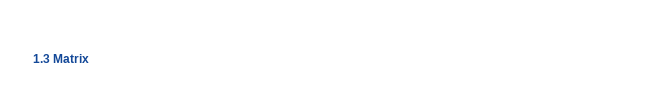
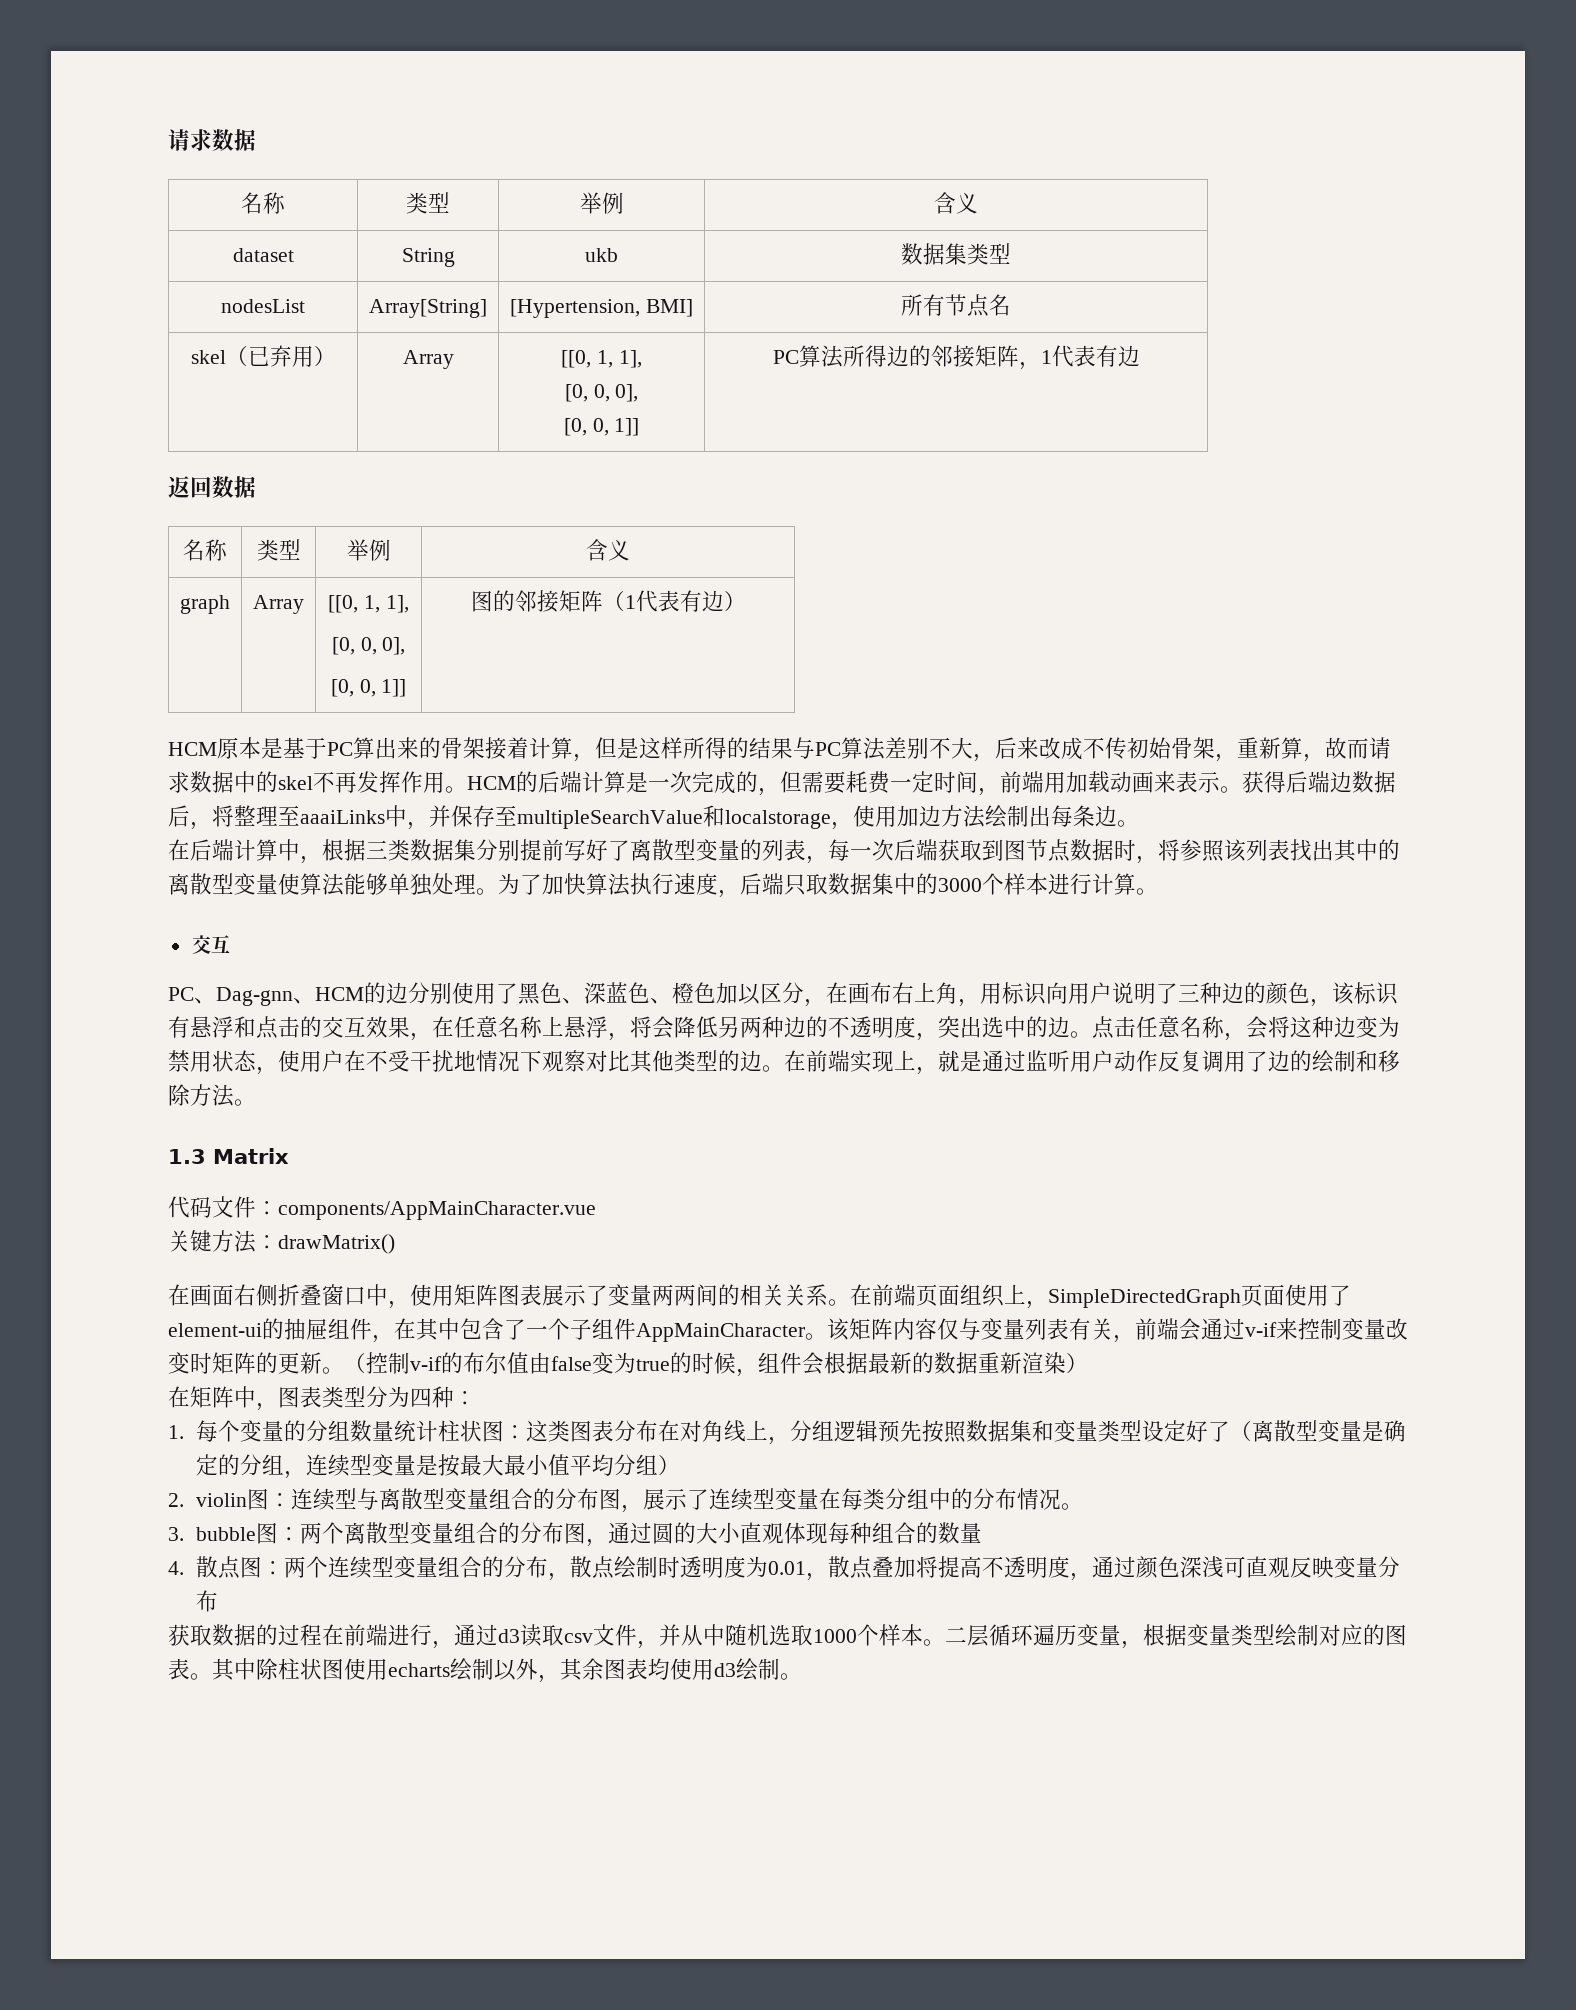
[33,54,90,63] 1.3 Matrix -> [168,129,256,151] [241,192,286,214] [406,192,450,214] [579,192,624,214] [934,192,978,214] [232,248,294,262] [401,248,455,267] [585,248,618,262] [901,243,1011,265] [221,299,305,313] [369,299,487,318] [510,299,693,318] [901,294,1011,317] [190,345,336,367] [402,350,454,369] [561,350,642,368] [564,384,639,402] [563,418,640,436] [772,345,1140,370] [168,476,256,498] [183,539,228,561] [256,539,301,561] [346,539,391,561] [586,539,630,561] [180,595,230,614] [253,595,304,614] [328,595,409,613] [331,637,406,655] [330,679,407,697] [470,590,746,612] [168,737,1391,762] [168,771,1396,796] [168,805,1139,830] [168,839,1400,864] [168,873,1158,898] [191,935,230,954] [168,982,1398,1007] [168,1016,1400,1041] [168,1050,1400,1075] [168,1084,256,1107] [168,1148,289,1164] [168,1196,596,1220] [168,1230,395,1254] [168,1284,1351,1309] [168,1318,1408,1343] [168,1352,1088,1377] [168,1386,476,1411] [168,1420,1407,1445] [196,1454,681,1479] [168,1488,1084,1513] [168,1522,983,1547] [168,1556,1401,1581] [196,1590,219,1612] [168,1624,1407,1649] [168,1658,802,1683] 请求数据 // 名称 | 类型 | 举例 | 含义 // dataset | String | ukb | 数据集类型 // nodesList | Array[String] | [Hypertension, BMI] | 所有节点名 // skel（已弃用） | Array | [[0, 1, 1], // [0, 0, 0], // [0, 0, 1]] | PC算法所得边的邻接矩阵，1代表有边 // 返回数据 // 名称 | 类型 | 举例 | 含义 // graph | Array | [[0, 1, 1], // [0, 0, 0], // [0, 0, 1]] | 图的邻接矩阵（1代表有边） // HCM原本是基于PC算出来的骨架接着计算，但是这样所得的结果与PC算法差别不大，后来改成不传初始骨架，重新算，故而请求数据中的skel不再发挥作用。HCM的后端计算是一次完成的，但需要耗费一定时间，前端用加载动画来表示。获得后端边数据后，将整理至aaaiLinks中，并保存至multipleSearchValue和localstorage，使用加边方法绘制出每条边。 // 在后端计算中，根据三类数据集分别提前写好了离散型变量的列表，每一次后端获取到图节点数据时，将参照该列表找出其中的离散型变量使算法能够单独处理。为了加快算法执行速度，后端只取数据集中的3000个样本进行计算。 // 交互 // PC、Dag-gnn、HCM的边分别使用了黑色、深蓝色、橙色加以区分，在画布右上角，用标识向用户说明了三种边的颜色，该标识有悬浮和点击的交互效果，在任意名称上悬浮，将会降低另两种边的不透明度，突出选中的边。点击任意名称，会将这种边变为禁用状态，使用户在不受干扰地情况下观察对比其他类型的边。在前端实现上，就是通过监听用户动作反复调用了边的绘制和移除方法。 // 1.3 Matrix // 代码文件：components/AppMainCharacter.vue // 关键方法：drawMatrix() // 在画面右侧折叠窗口中，使用矩阵图表展示了变量两两间的相关关系。在前端页面组织上，SimpleDirectedGraph页面使用了element-ui的抽屉组件，在其中包含了一个子组件AppMainCharacter。该矩阵内容仅与变量列表有关，前端会通过v-if来控制变量改变时矩阵的更新。（控制v-if的布尔值由false变为true的时候，组件会根据最新的数据重新渲染） // 在矩阵中，图表类型分为四种： // 1.每个变量的分组数量统计柱状图：这类图表分布在对角线上，分组逻辑预先按照数据集和变量类型设定好了（离散型变量是确定的分组，连续型变量是按最大最小值平均分组） // 2. violin图：连续型与离散型变量组合的分布图，展示了连续型变量在每类分组中的分布情况。 // 3. bubble图：两个离散型变量组合的分布图，通过圆的大小直观体现每种组合的数量 // 4.散点图：两个连续型变量组合的分布，散点绘制时透明度为0.01，散点叠加将提高不透明度，通过颜色深浅可直观反映变量分布 // 获取数据的过程在前端进行，通过d3读取csv文件，并从中随机选取1000个样本。二层循环遍历变量，根据变量类型绘制对应的图表。其中除柱状图使用echarts绘制以外，其余图表均使用d3绘制。

